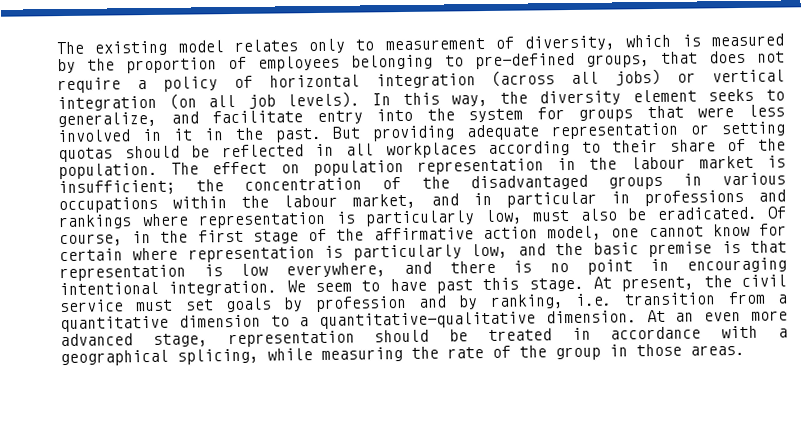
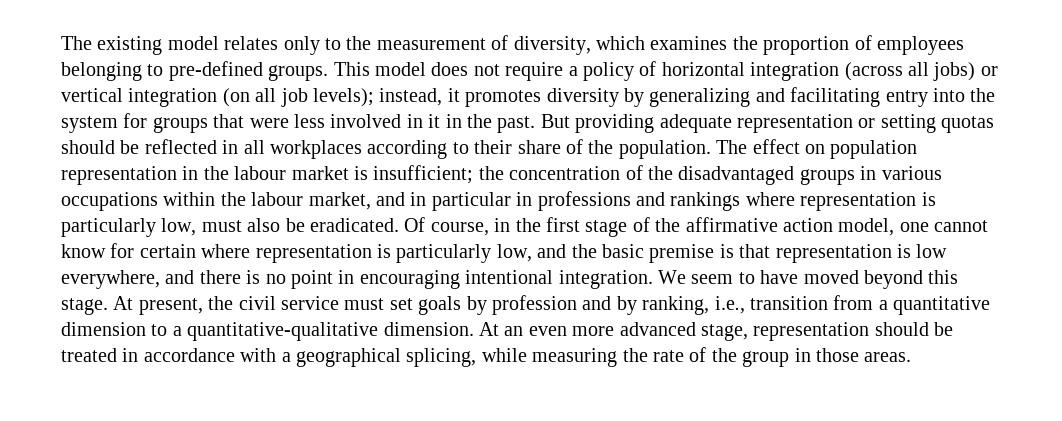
(376, 45) none -> [346,36,372,50] the
[681,33,785,47] [57,58,76,74] is measured by -> [650,36,728,50] examines
[585,51,698,68] groups, that -> [268,62,426,81] groups. This model
[287,88,786,109] [57,110,304,128] levels). In this way, the diversity element seeks to generalize, and facilitate -> [313,87,881,107] levels); instead, it promotes diversity by generalizing and facilitating
[435,279,473,294] past -> [803,270,923,289] moved beyond
[575,293,613,306] i.e. -> [714,296,745,314] i.e.,

